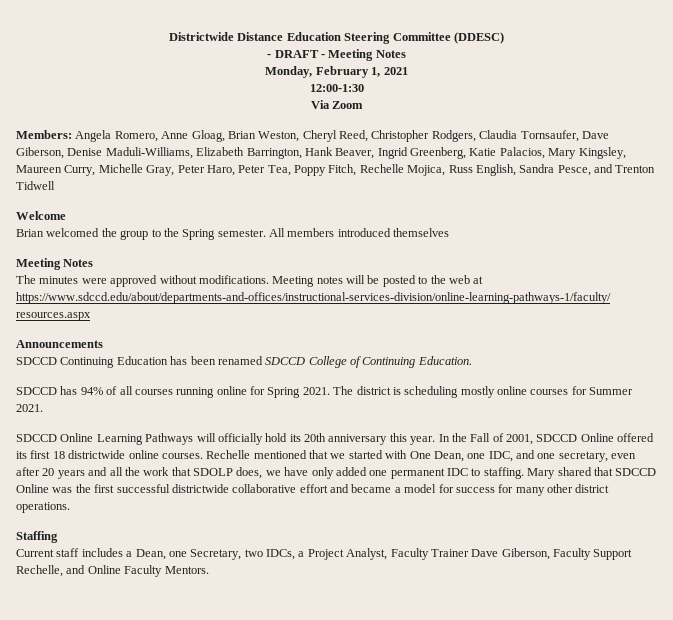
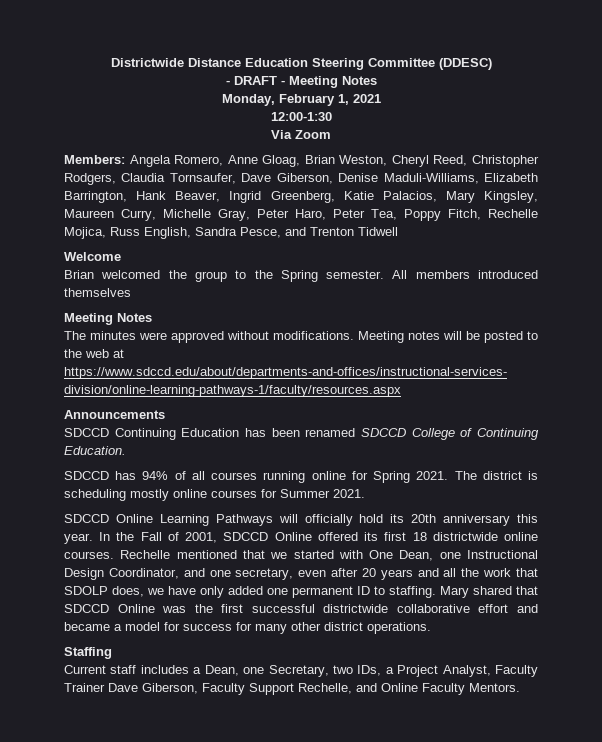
[488,451,513,462] IDC, -> [467,550,538,559] [64,568,179,580] Instructional Design Coordinator,
[447,468,468,476] IDC -> [357,586,370,595] ID
[266,549,295,560] IDCs, -> [357,665,382,676] IDs,

